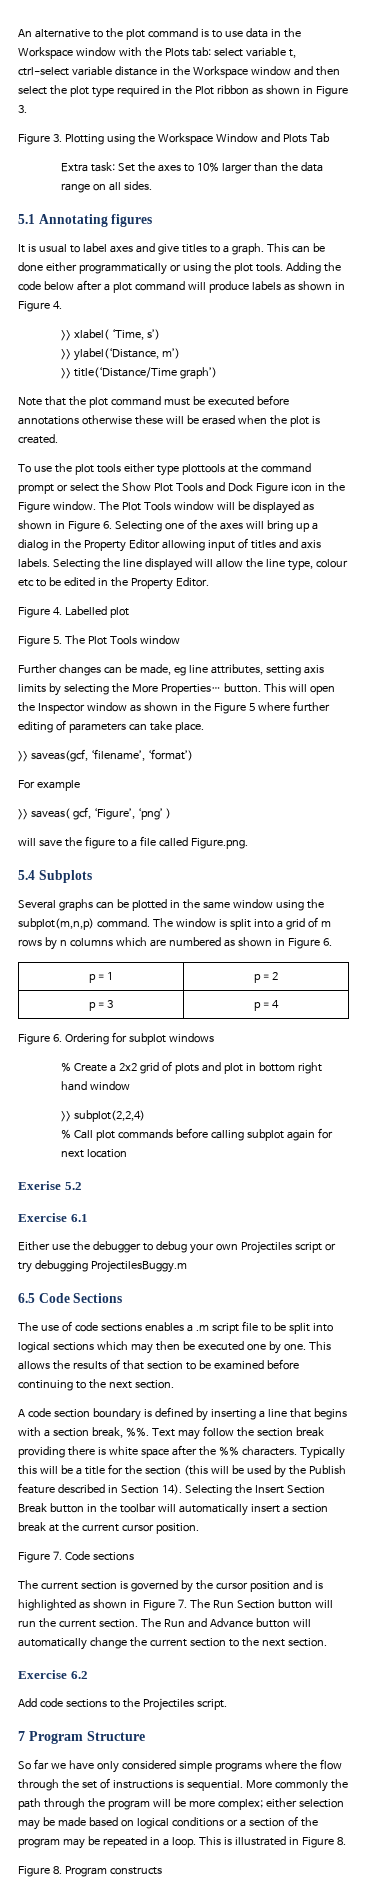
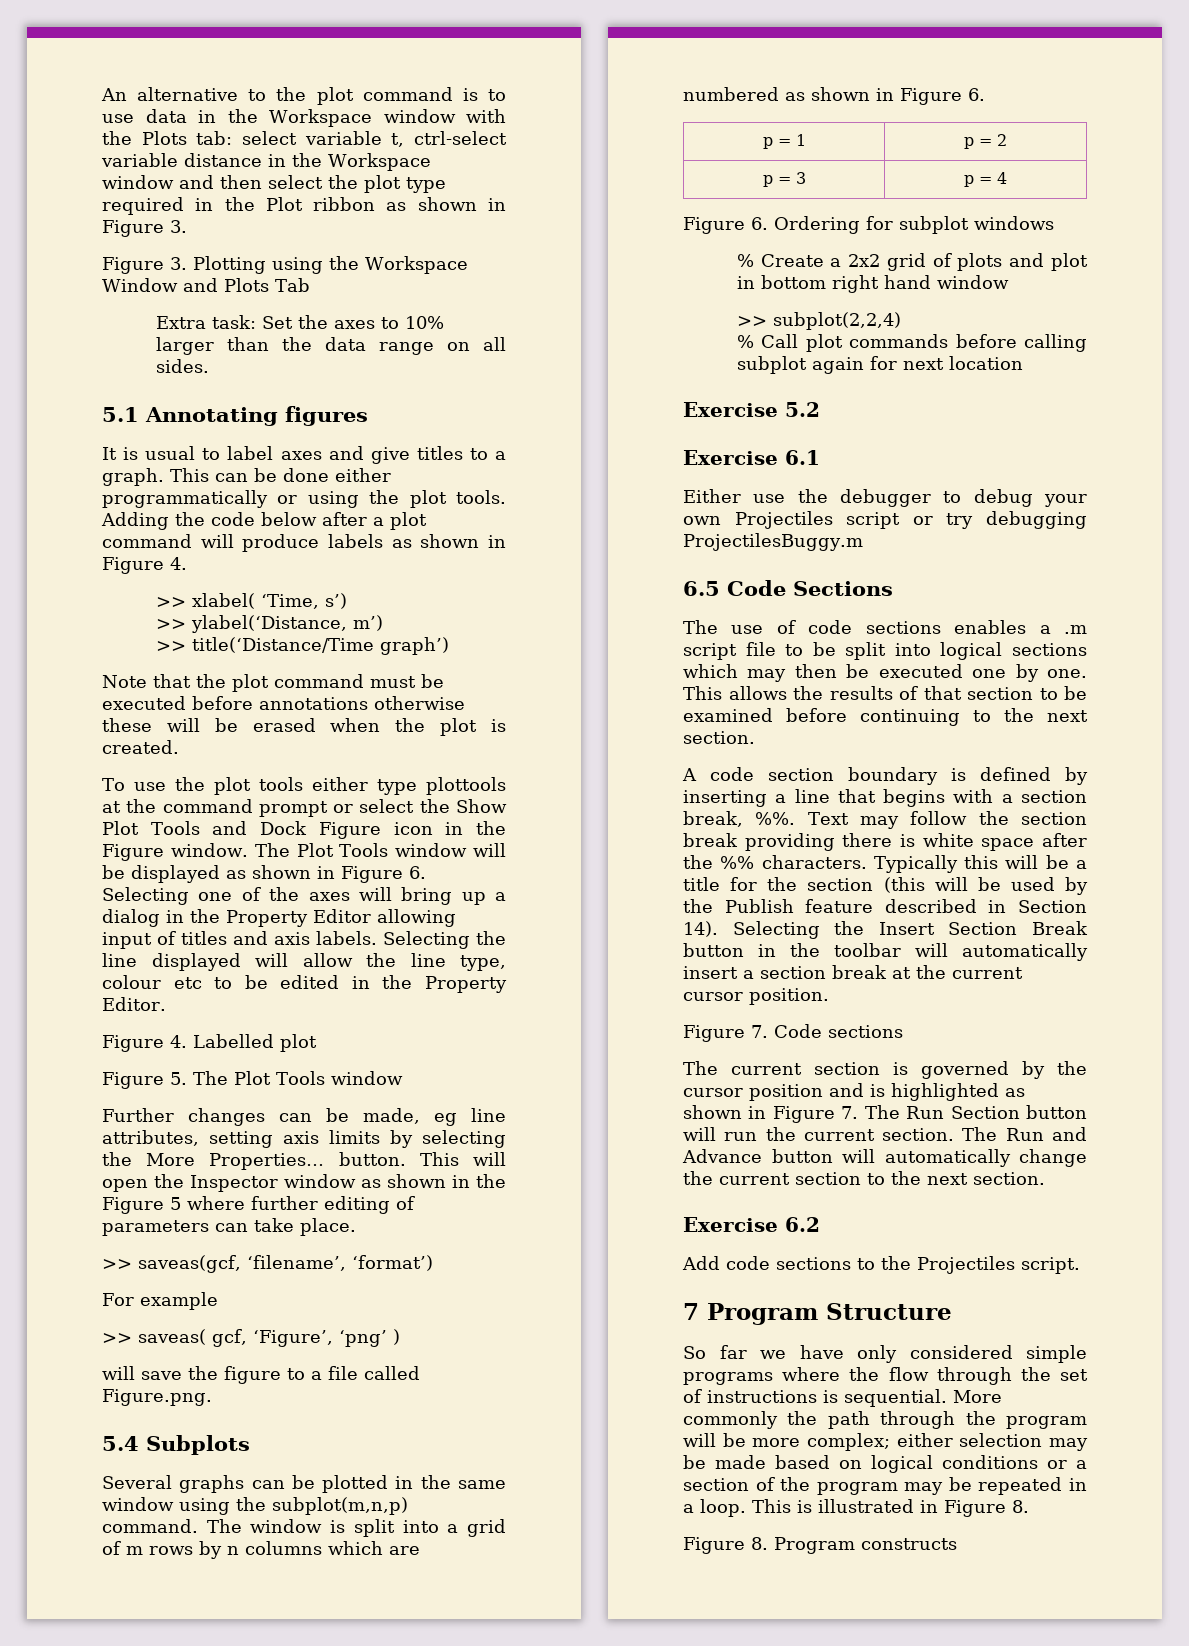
[18,1181,61,1190] Exerise -> [683,402,778,417] Exercise

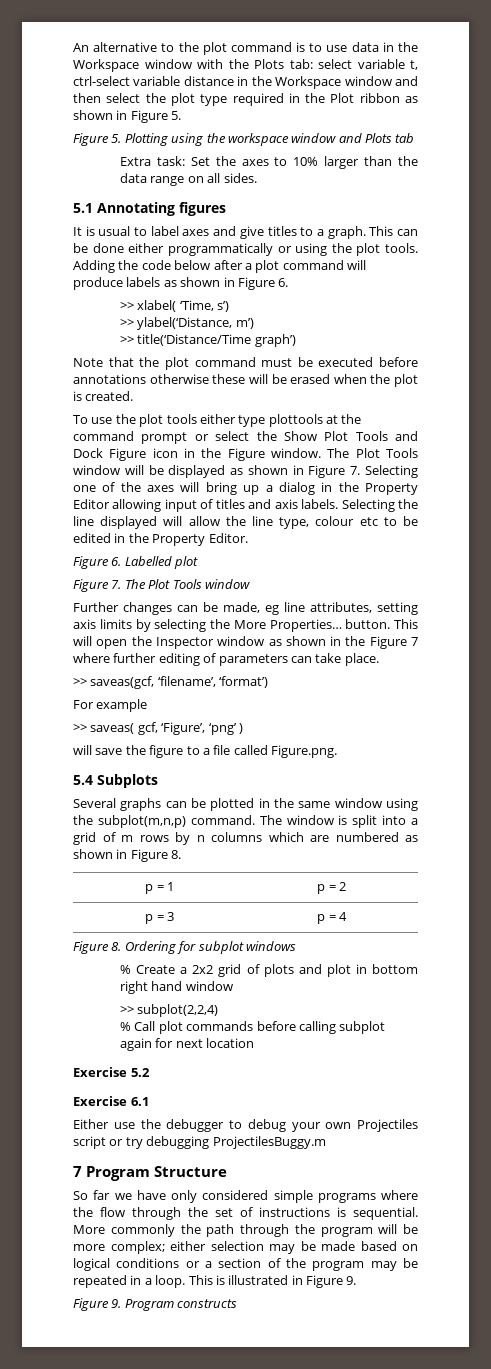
[170,220,187,233] [102,257,187,274] 3. // Figure 3. -> [171,111,182,120] [73,133,122,146] 5. // Figure 5.
[365,256,468,274] [102,278,178,292] Workspace Window -> [227,133,337,146] workspace window
[275,278,310,292] Tab -> [395,133,415,143] tab
[170,557,187,570] 4. -> [278,278,289,287] 6.
[409,866,426,879] 6. -> [350,466,361,475] 7.
[170,1035,187,1048] 4. -> [111,557,122,566] 6.
[170,1072,187,1085] 5. -> [111,580,122,589] 7.
[170,1197,181,1210] 5 -> [411,637,419,646] 7
[968,88,985,101] 6. -> [171,850,182,859] 8.
[751,217,768,230] 6. -> [111,942,122,951] 8.
[683,580,893,596] [683,620,1087,634] [683,642,1087,660] [683,664,1087,682] [683,686,1087,700] [683,708,1088,726] [683,731,755,744] [682,767,1088,785] [683,789,1087,807] [683,811,1087,829] [683,833,1087,851] [683,855,1087,873] [683,877,1088,895] [683,899,1087,913] [683,921,1088,939] [683,943,1088,961] [683,965,1023,979] [683,988,829,1005] [683,1024,903,1042] [683,1061,1087,1079] [683,1083,1025,1101] [683,1105,1087,1123] [683,1127,1087,1141] [682,1149,1087,1167] [683,1171,1045,1185] [683,1217,820,1232] [682,1256,1080,1274] // 6.5 Code Sections // The use of code sections enables a .m script file to be split into logical sections which may then be executed one by one. This allows the results of that section to be examined before continuing to the next section. // A code section boundary is defined by inserting a line that begins with a section break, %%. Text may follow the section break providing there is white space after the %% characters. Typically this will be a title for the section (this will be used by the Publish feature described in Section 14). Selecting the Insert Section Break button in the toolbar will automatically insert a section break at the current cursor position. // Figure 7. Code sections // The current section is governed by the cursor position and is highlighted as shown in Figure 7. The Run Section button will run the current section. The Run and Advance button will automatically change the current section to the next section. // Exercise 6.2 // Add code sections to the Projectiles script. -> (326, 1142) none
[1012,1500,1029,1513] [683,1537,768,1554] 8. // Figure 8. -> [346,1276,357,1285] [73,1298,122,1311] 9. // Figure 9.

